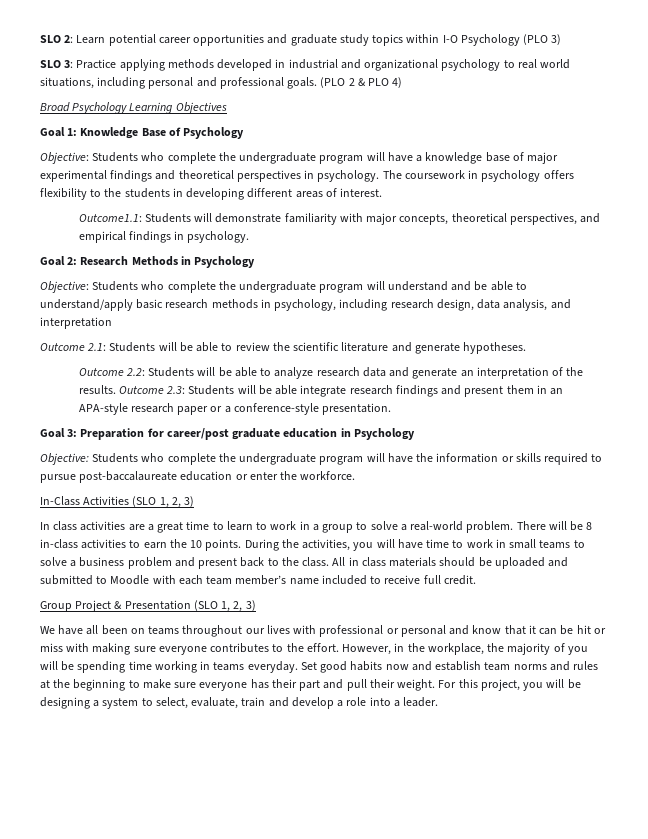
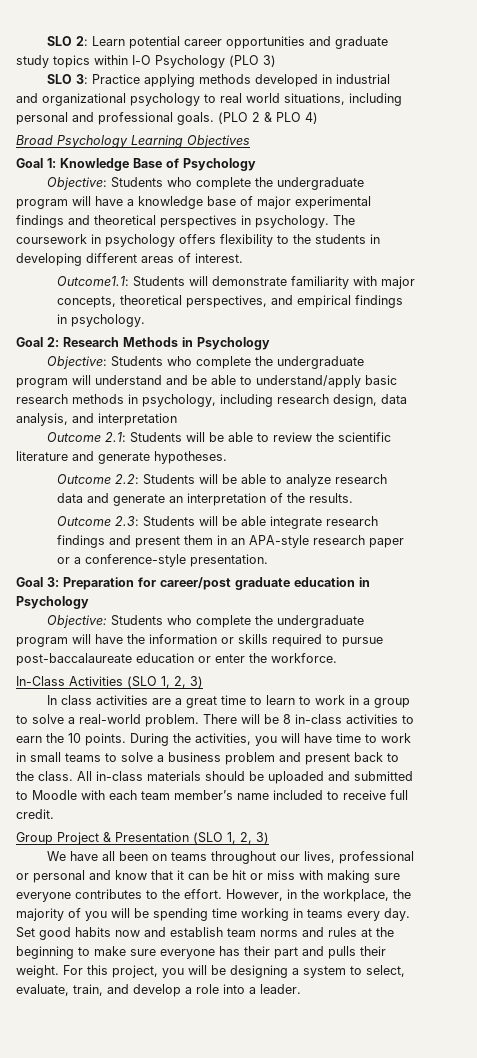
(116, 389) none -> (353, 498) //
[348,557,386,567] in class -> [96,771,143,781] in-class
[266,625,317,634] lives with -> [303,851,335,863] lives,
[247,661,298,673] everyday. -> [347,908,410,921] every day.
[346,679,367,691] pull -> [328,946,356,959] pulls
[241,697,266,707] train -> [73,984,103,996] train,

